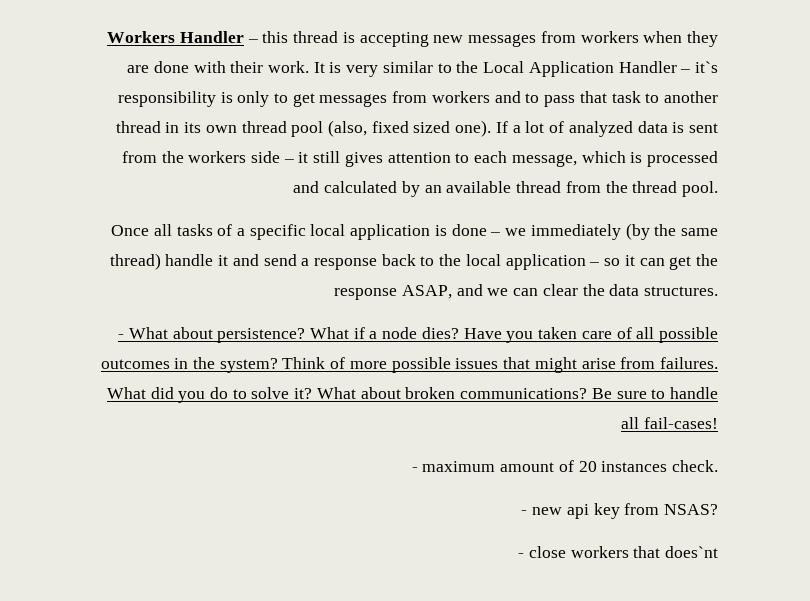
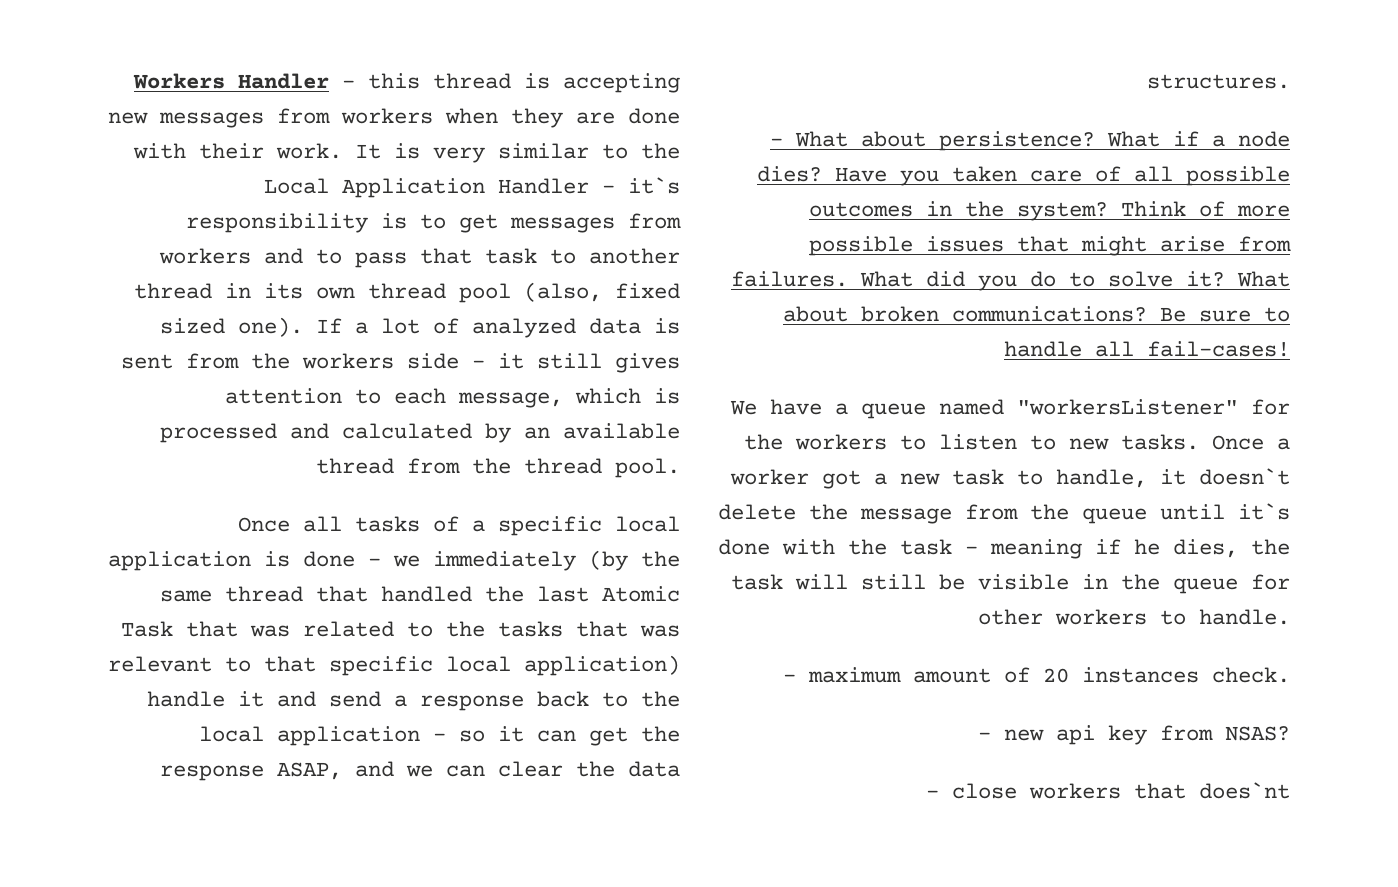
[237,91,270,107] only -> (407, 221) none
[109,253,161,270] thread) -> [225,586,680,602] [121,621,680,637] [108,655,680,676] thread that handled the last Atomic Task that was related to the tasks that was relevant to that specific local application)
(718, 423) none -> [730,399,1290,419] [744,434,1290,450] [730,468,1290,489] [718,503,1290,524] [718,539,1290,559] [731,574,1290,594] [978,609,1290,625] // We have a queue named "workersListener" for the workers to listen to new tasks. Once a worker got a new task to handle, it doesn`t delete the message from the queue until it`s done with the task – meaning if he dies, the task will still be visible in the queue for other workers to handle.

